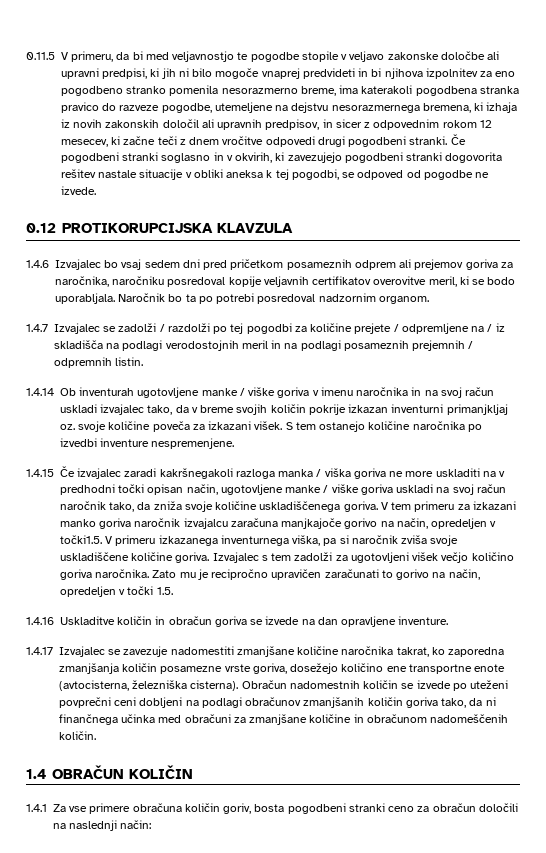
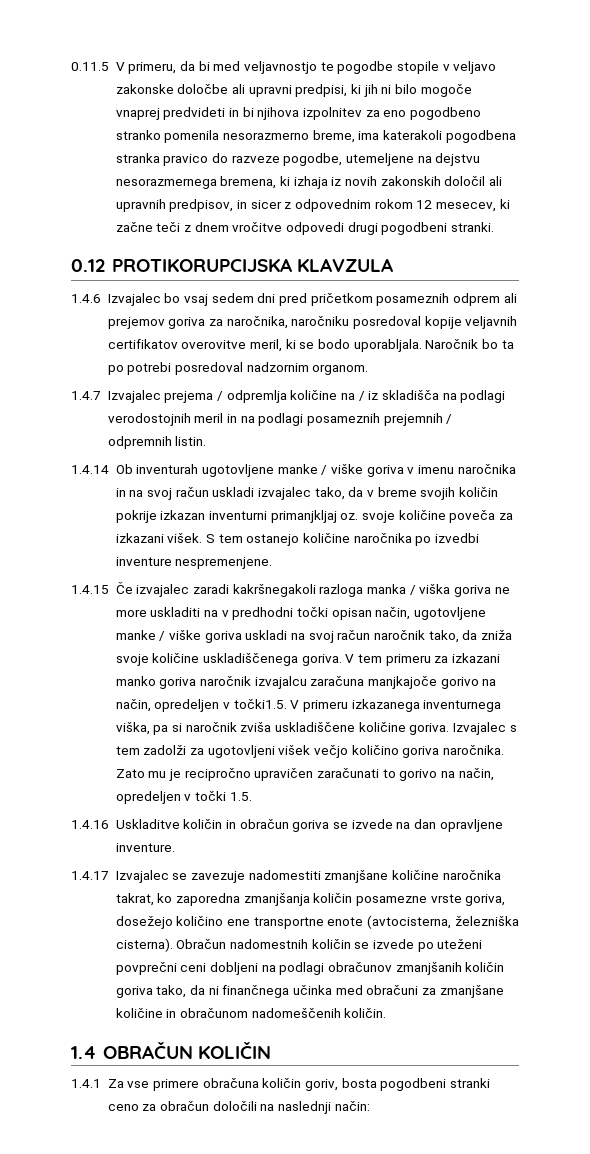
[450,134,466,145] [61,152,503,163] [61,169,490,180] [61,186,96,195] Če pogodbeni stranki soglasno in v okvirih, ki zavezujejo pogodbeni stranki dogovorita rešitev nastale situacije v obliki aneksa k tej pogodbi, se odpoved od pogodbe ne izvede. -> (494, 227) none
[103,323,469,334] se zadolži / razdolži po tej pogodbi za količine prejete / odpremljene -> [164,390,338,403] prejema / odpremlja količine
[430,535,459,546] svoje -> (272, 727) none

